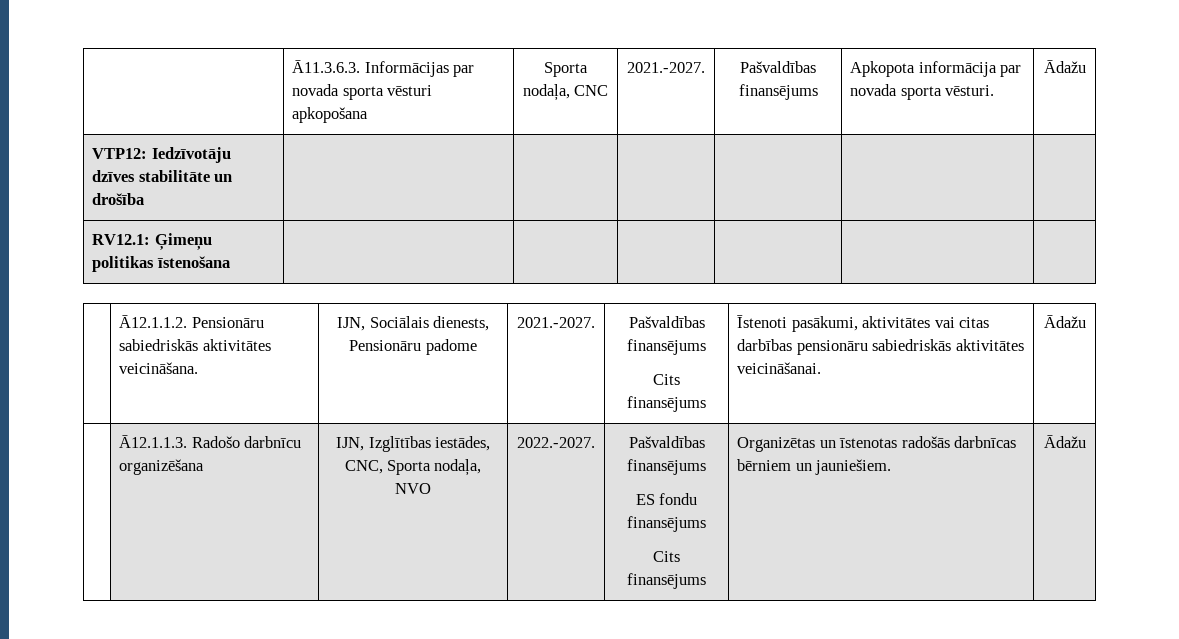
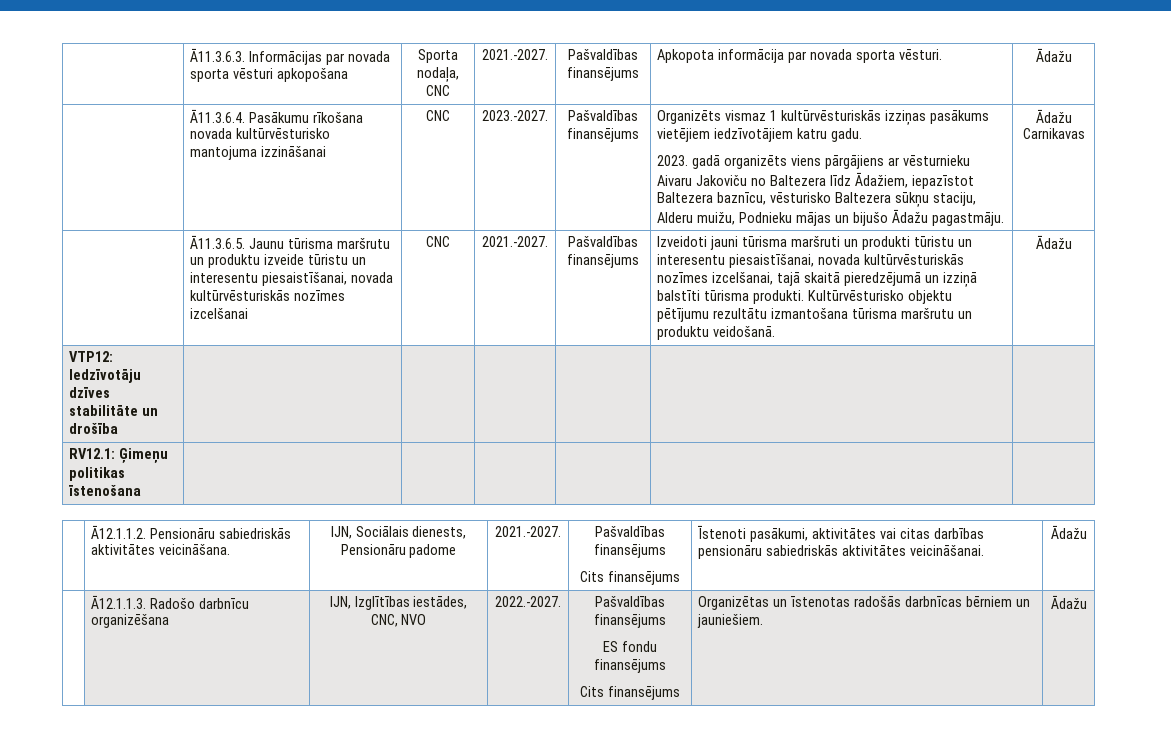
(1086, 66) none -> [190,109,364,123] [190,128,331,139] [190,146,327,160] [426,110,450,121] [482,110,548,121] [568,110,638,121] [567,128,639,142] [657,110,989,125] [657,128,862,142] [657,155,970,169] [657,172,974,189] [657,192,976,207] [657,209,1004,226] [1035,109,1072,123] [1022,128,1085,139] [190,235,390,249] [190,254,366,268] [190,272,394,286] [190,290,346,301] [190,308,249,319] [426,236,450,247] [482,236,548,247] [568,236,638,247] [567,254,639,268] [657,236,972,250] [657,254,964,268] [657,272,977,287] [657,290,952,304] [657,308,972,322] [657,326,776,340] [1035,235,1072,249] // | Ā11.3.6.4. Pasākumu rīkošana novada kultūrvēsturisko mantojuma izzināšanai | CNC | 2023.-2027. | Pašvaldības finansējums | Organizēts vismaz 1 kultūrvēsturiskās izziņas pasākums vietējiem iedzīvotājiem katru gadu. // 2023. gadā organizēts viens pārgājiens ar vēsturnieku Aivaru Jakoviču no Baltezera līdz Ādažiem, iepazīstot Baltezera baznīcu, vēsturisko Baltezera sūkņu staciju, Alderu muižu, Podnieku mājas un bijušo Ādažu pagastmāju. | Ādažu Carnikavas // | Ā11.3.6.5. Jaunu tūrisma maršrutu un produktu izveide tūristu un interesentu piesaistīšanai, novada kultūrvēsturiskās nozīmes izcelšanai | CNC | 2021.-2027. | Pašvaldības finansējums | Izveidoti jauni tūrisma maršruti un produkti tūristu un interesentu piesaistīšanai, novada kultūrvēsturiskās nozīmes izcelšanai, tajā skaitā pieredzējumā un izziņā balstīti tūrisma produkti. Kultūrvēsturisko objektu pētījumu rezultātu izmantošana tūrisma maršrutu un produktu veidošanā. | Ādažu
[387,459,482,476] Sporta nodaļa, -> (398, 620) none

